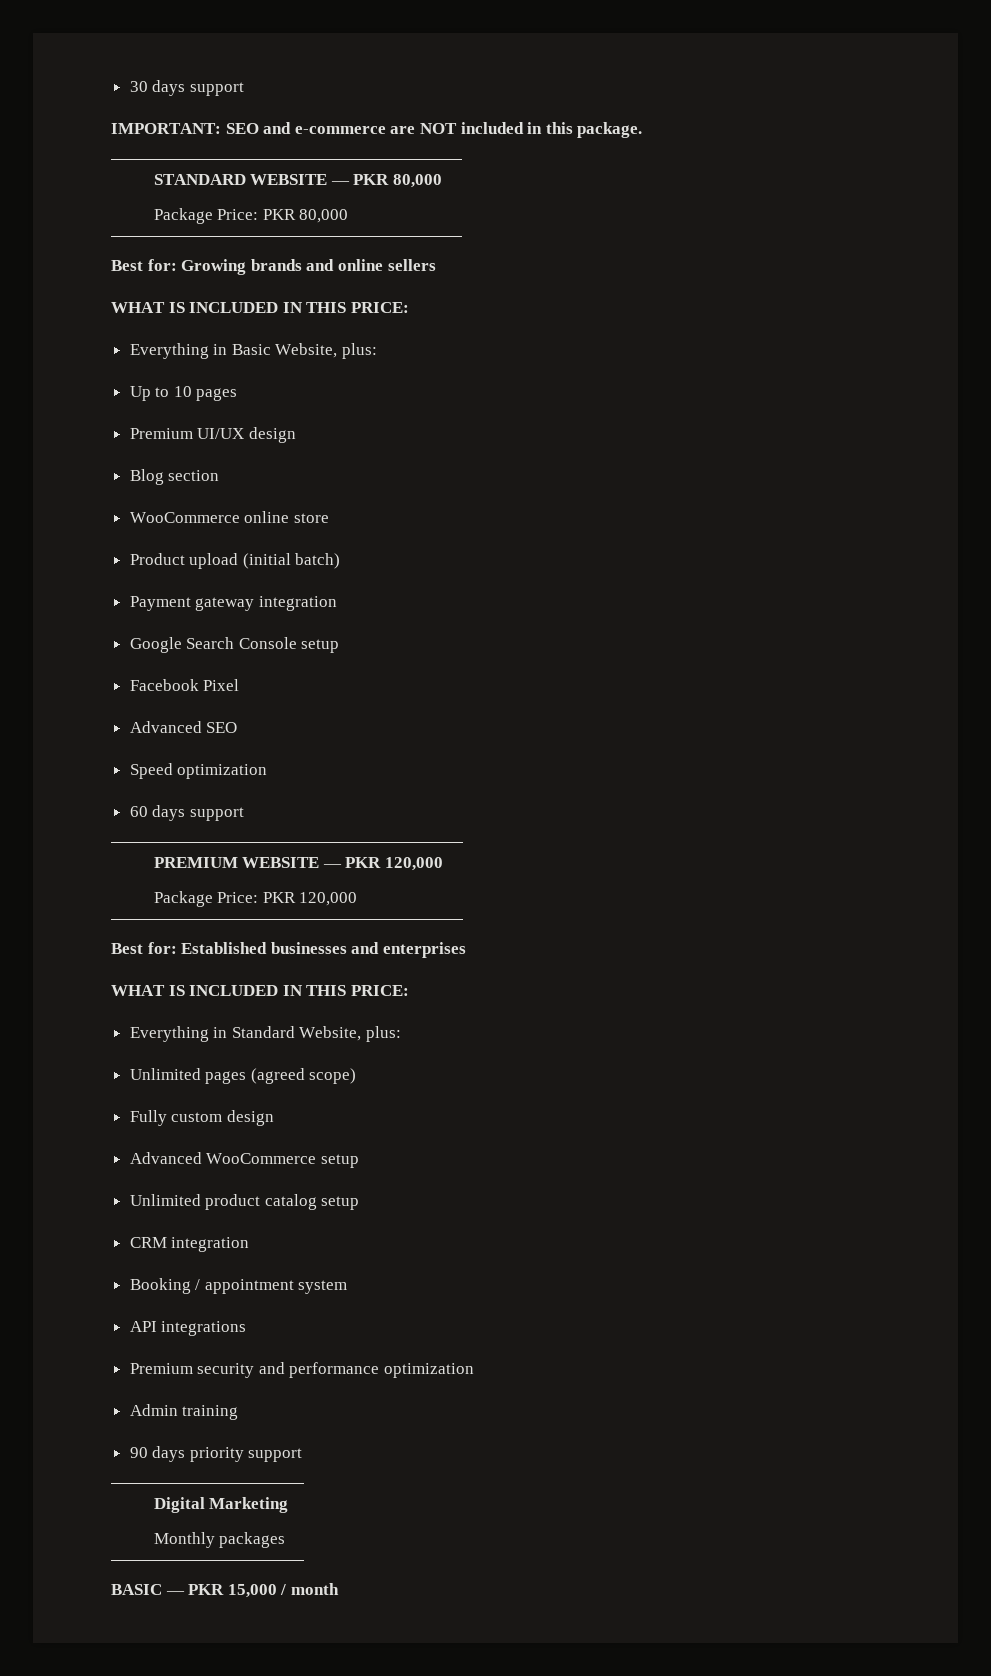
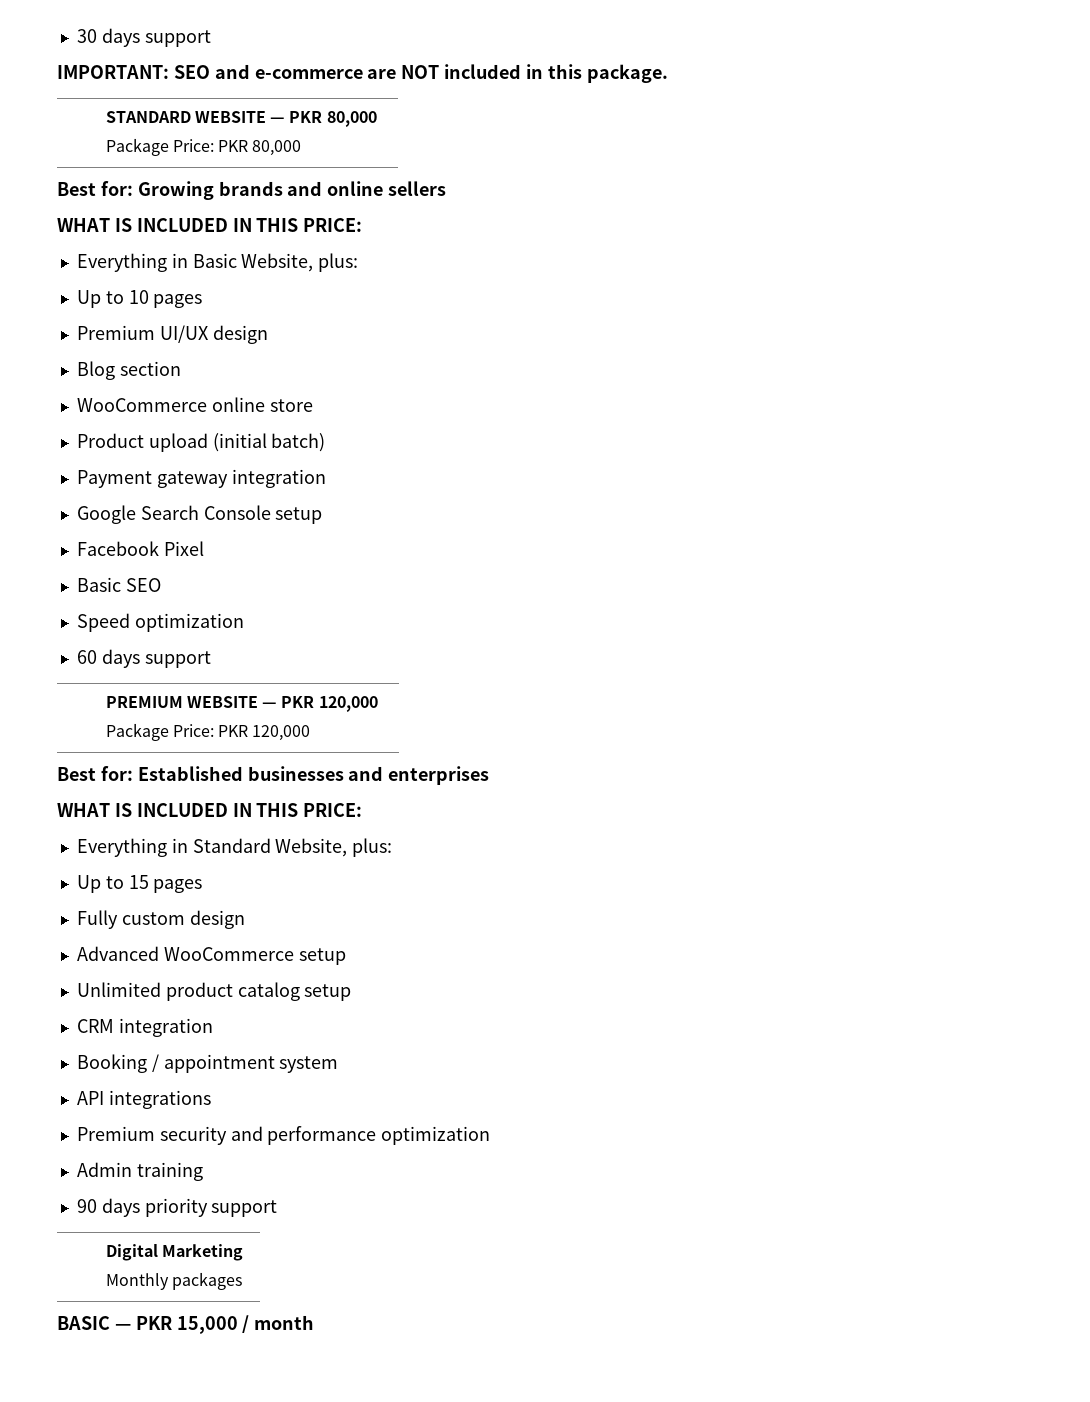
[129,721,202,733] Advanced -> [76,577,121,592] Basic
[129,1068,357,1084] Unlimited pages (agreed scope) -> [76,875,203,893] Up to 15 pages

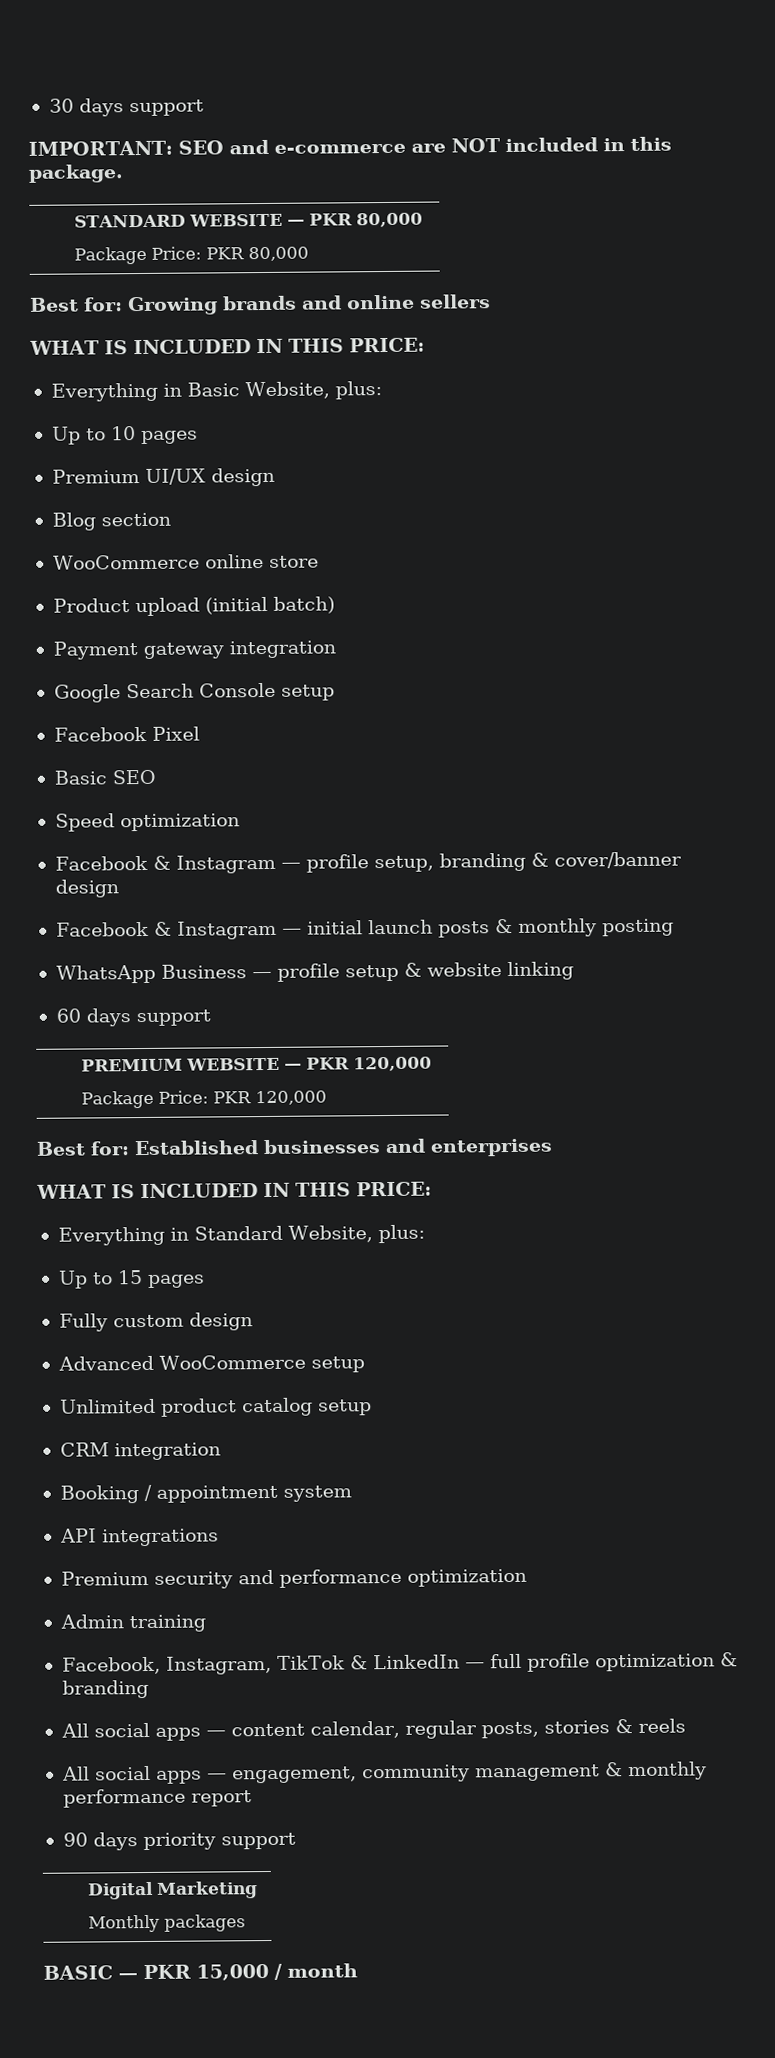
(244, 622) none -> [54,851,682,874] [54,879,119,898] [55,918,674,940] [55,961,574,984] // Facebook & Instagram — profile setup, branding & cover/banner design // Facebook & Instagram — initial launch posts & monthly posting // WhatsApp Business — profile setup & website linking
(203, 1171) none -> [61,1652,738,1675] [61,1679,149,1699] [60,1718,686,1741] [61,1761,707,1784] [62,1788,252,1808] // Facebook, Instagram, TikTok & LinkedIn — full profile optimization & branding // All social apps — content calendar, regular posts, stories & reels // All social apps — engagement, community management & monthly performance report

